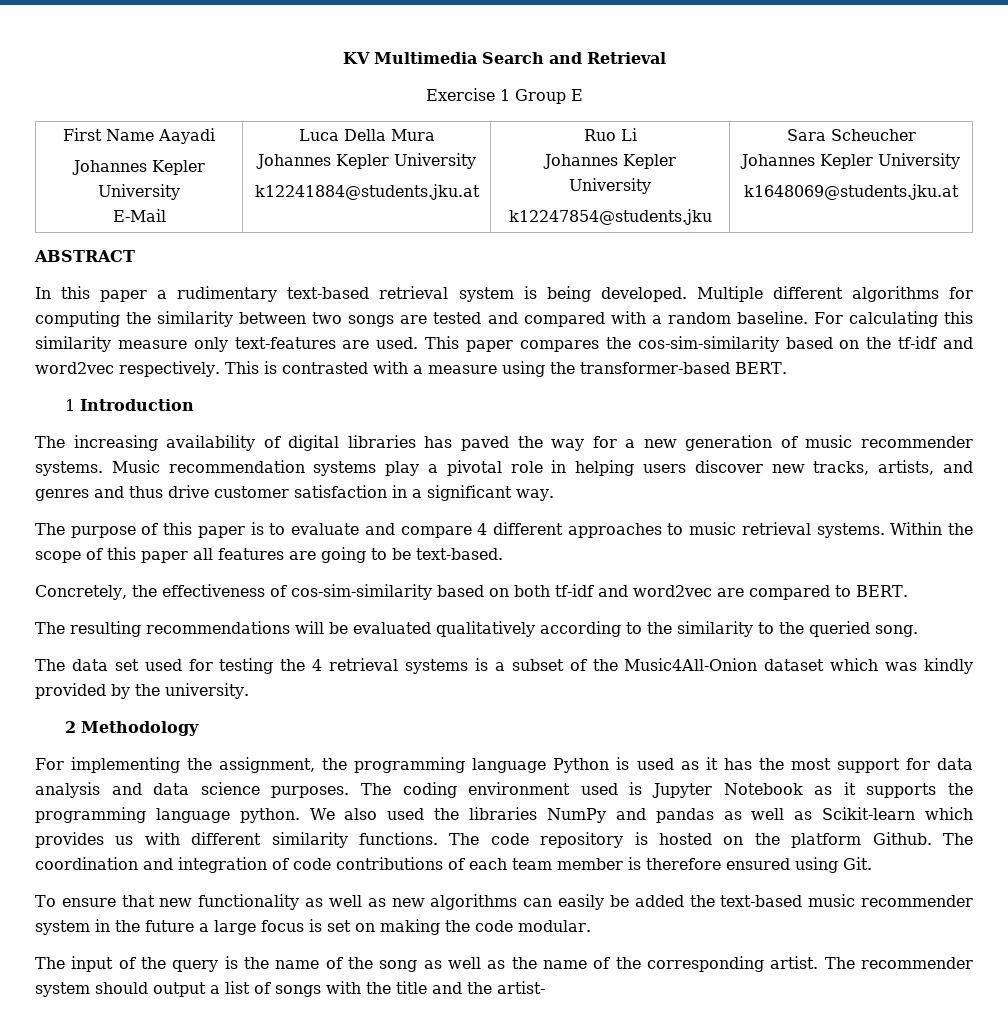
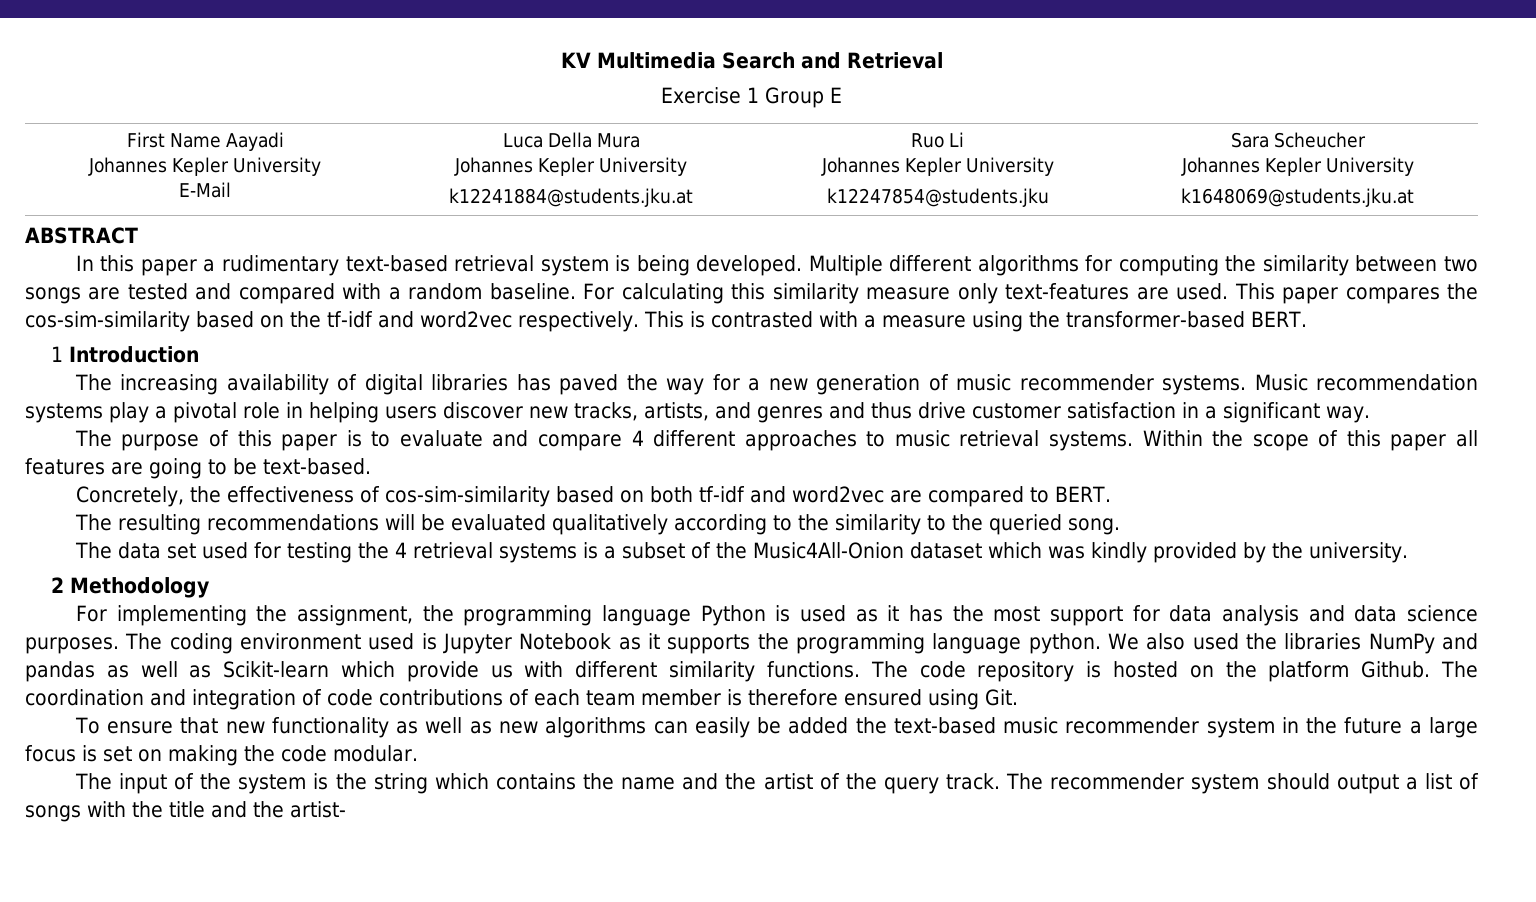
[35,832,104,848] provides -> [406,661,479,682] provide
[172,960,219,972] query -> [238,774,307,794] system
[275,956,819,972] name of the song as well as the name of the corresponding artist. -> [373,773,1001,794] string which contains the name and the artist of the query track.

